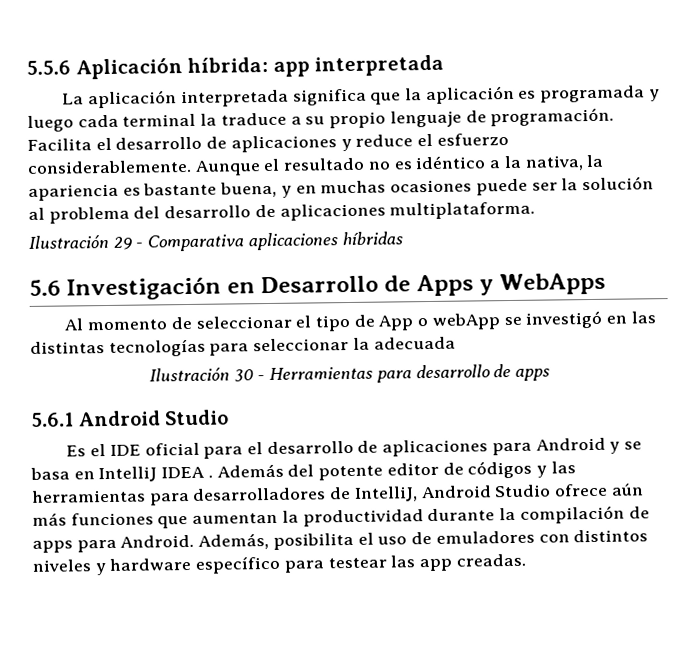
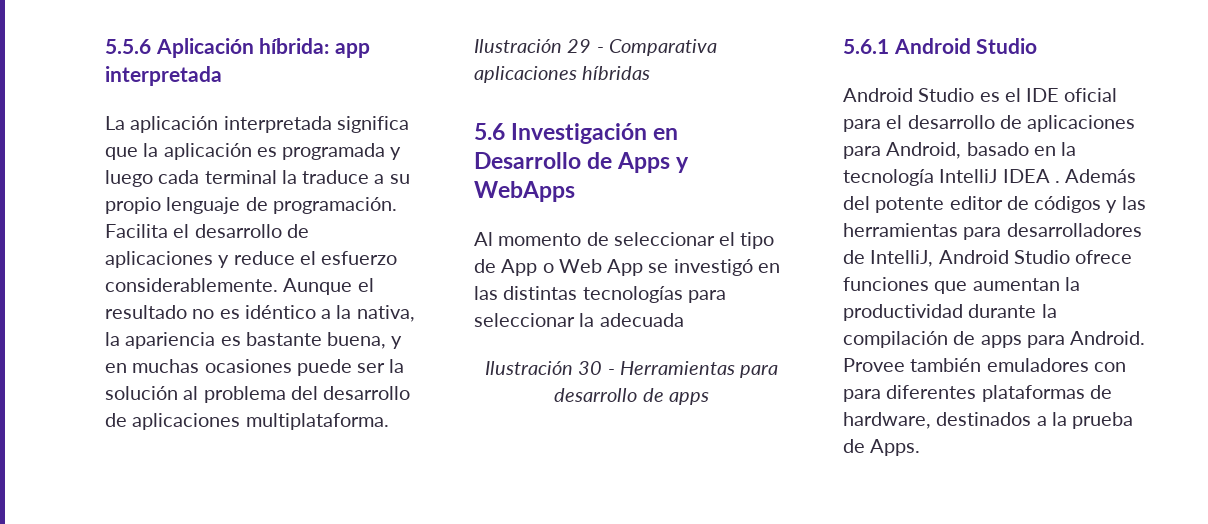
[431,313,501,330] webApp -> [558,259,644,276] Web App
[66,445,87,457] Es -> [843,88,1000,102] Android Studio es
[535,437,643,454] [30,467,95,480] Android y se basa en -> [886,142,1077,159] [843,169,934,186] Android, basado en la tecnología
[610,483,644,496] [32,512,67,526] aún más -> (1133, 257) none
[198,529,649,550] [32,553,526,576] Además, posibilita el uso de emuladores con distintos niveles y hardware específico para testear las app creadas. -> [843,358,1126,372] [843,385,1112,402] [843,412,1134,429] [843,439,921,456] Provee también emuladores con para diferentes plataformas de hardware, destinados a la prueba de Apps.

